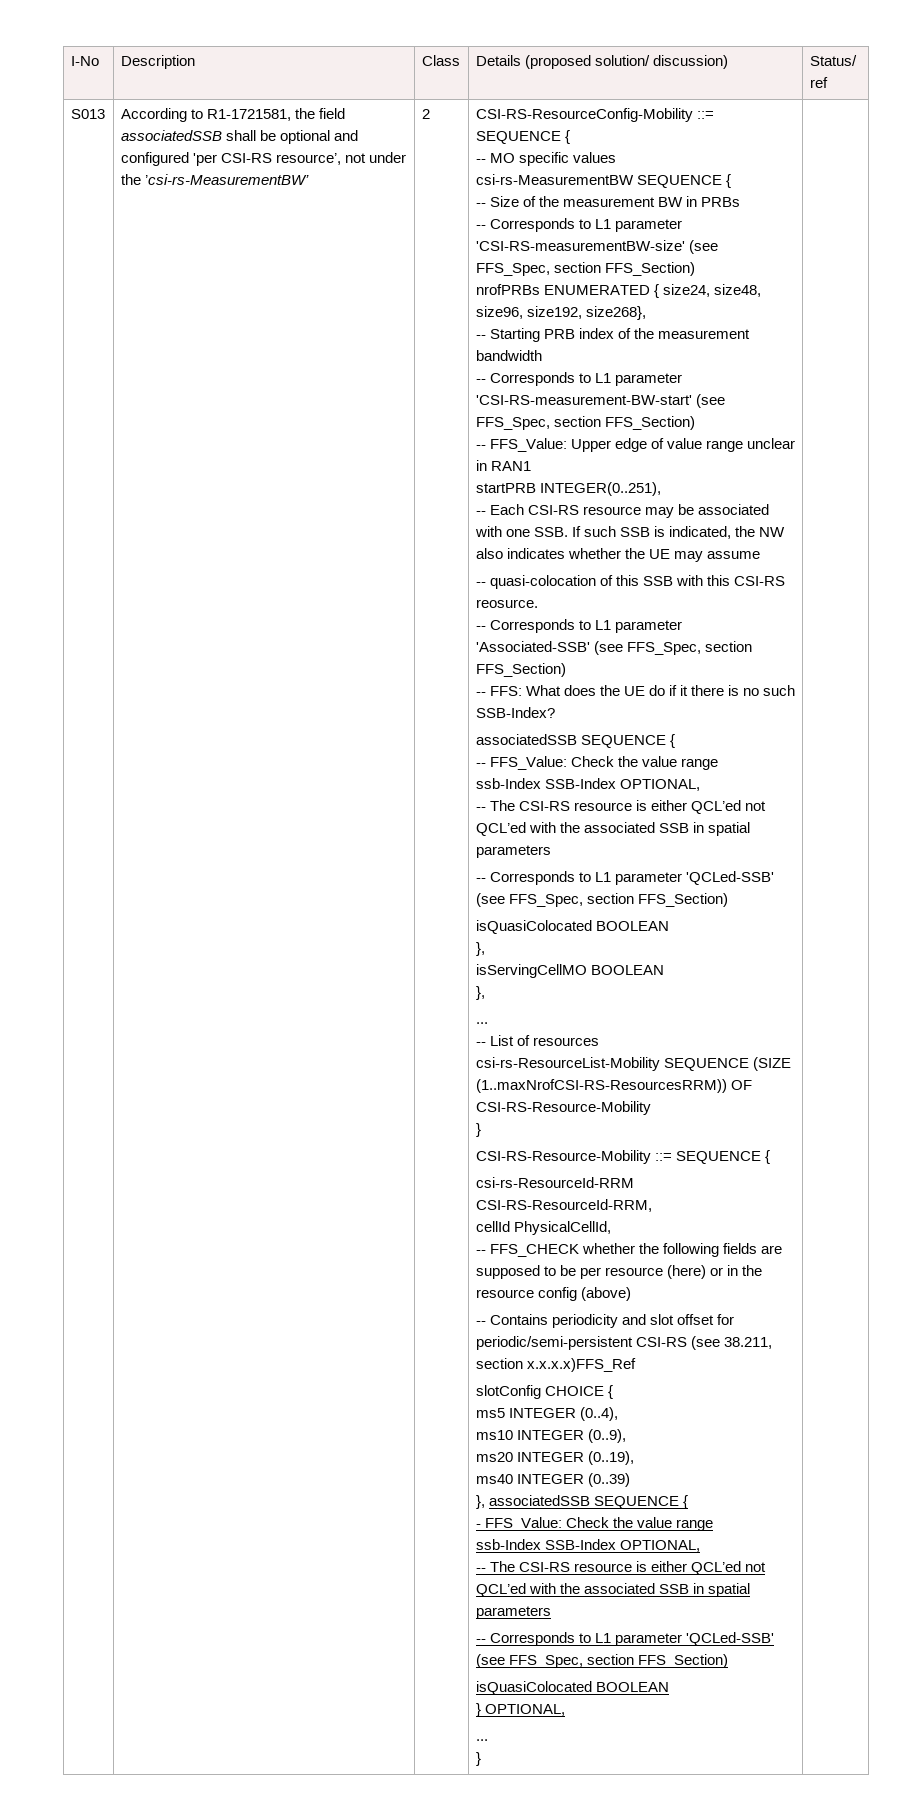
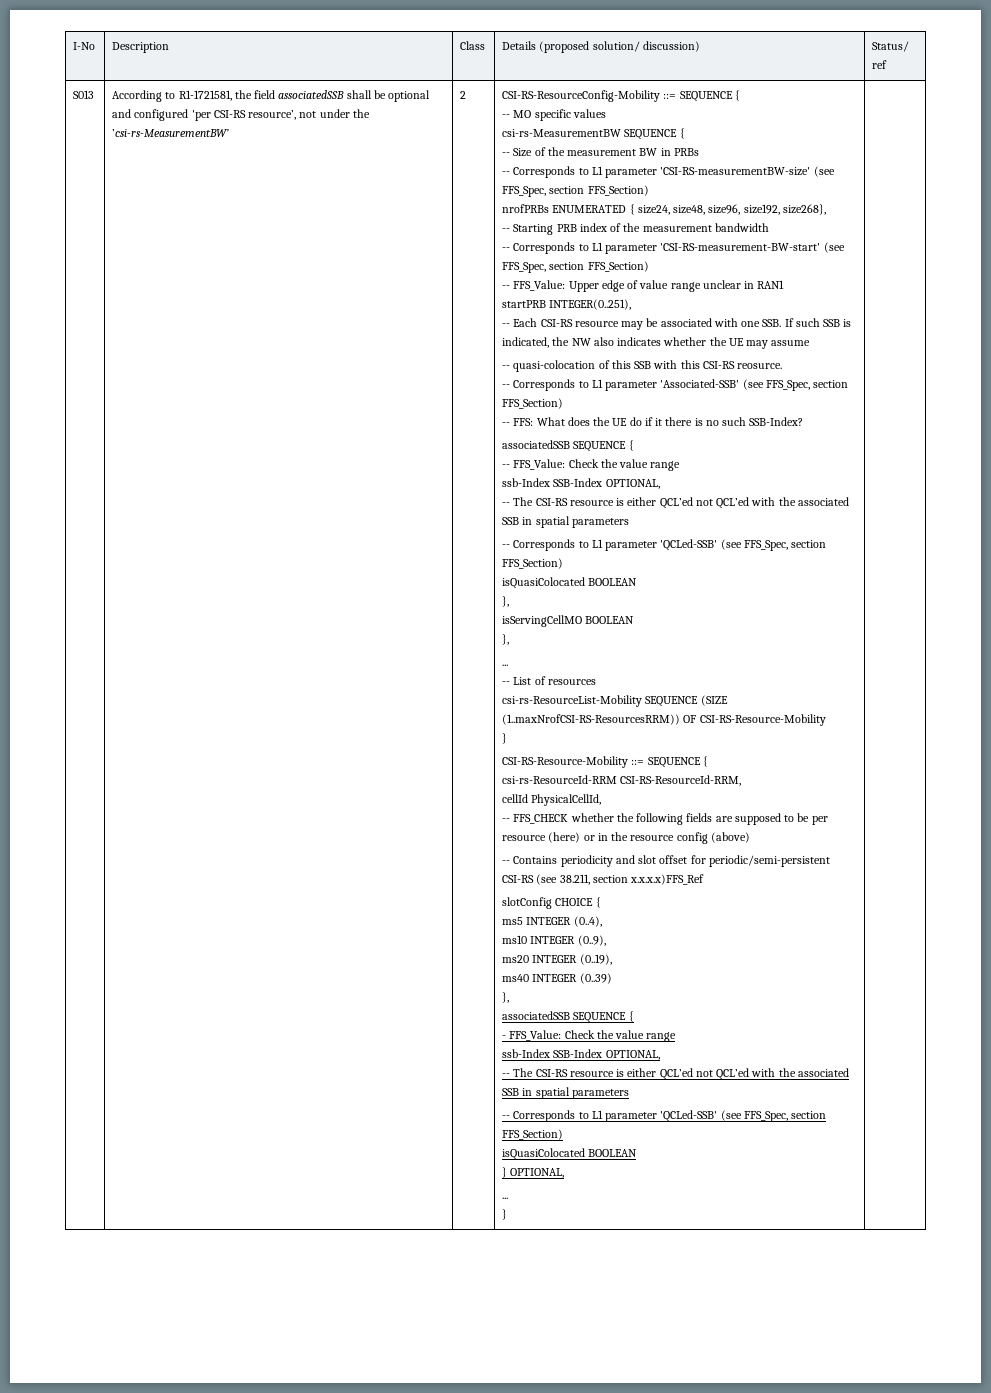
(485, 1502) none -> (510, 997) //

